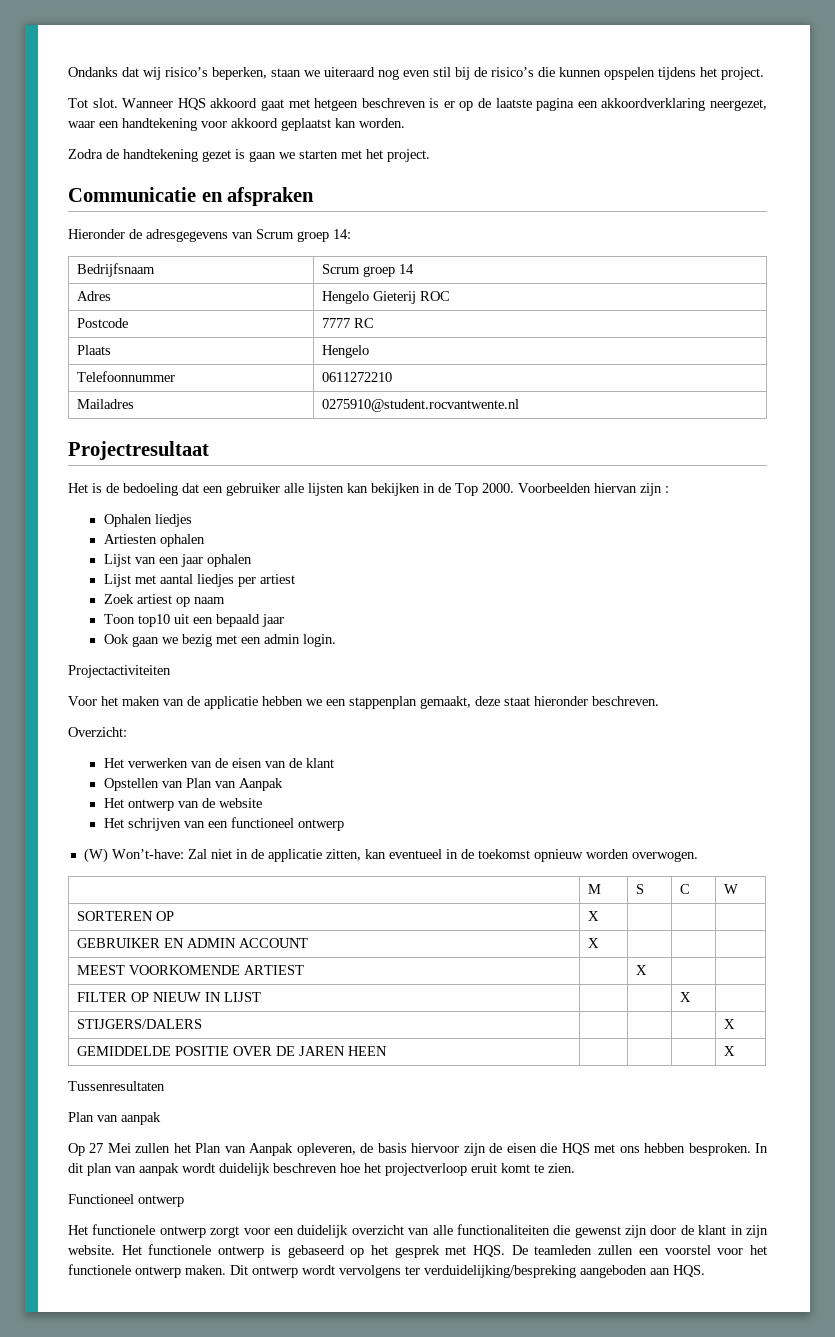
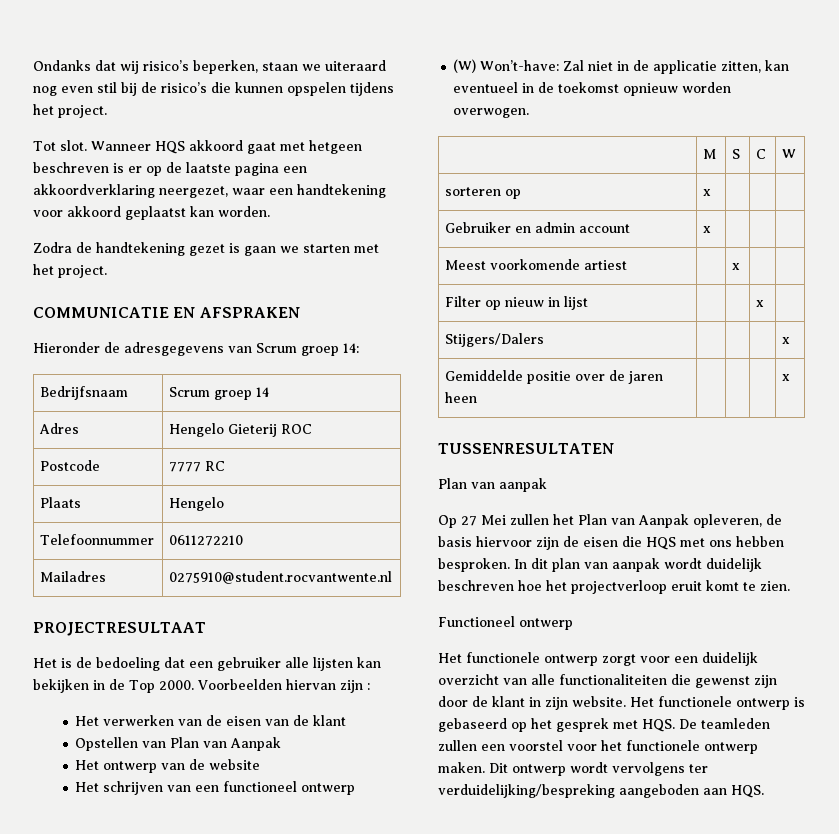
[68,187,315,206] Communicatie en afspraken -> [33,307,300,318] COMMUNICATIE EN AFSPRAKEN
[68,441,209,460] Projectresultaat -> [33,622,206,636] PROJECTRESULTAAT
[103,514,192,527] [103,534,205,547] [103,554,252,567] [103,574,295,587] [103,594,225,607] [103,614,284,627] [103,634,336,647] [68,665,171,678] [68,696,659,709] [68,727,127,737] // Ophalen liedjes // Artiesten ophalen // Lijst van een jaar ophalen // Lijst met aantal liedjes per artiest // Zoek artiest op naam // Toon top10 uit een bepaald jaar // Ook gaan we bezig met een admin login. // Projectactiviteiten // Voor het maken van de applicatie hebben we een stappenplan gemaakt, deze staat hieronder beschreven. // Overzicht: -> (370, 686) none
[76,911,174,921] [587,911,599,921] [76,938,308,948] [587,938,599,948] [76,965,304,975] [635,965,647,975] [76,992,261,1002] [679,992,691,1002] [76,1019,202,1029] [723,1019,735,1029] [76,1046,387,1056] [723,1046,735,1056] [68,1081,165,1091] SORTEREN OP | X | | | // GEBRUIKER EN ADMIN ACCOUNT | X | | | // MEEST VOORKOMENDE ARTIEST | | X | | // FILTER OP NIEUW IN LIJST | | | X | // STIJGERS/DALERS | | | | X // GEMIDDELDE POSITIE OVER DE JAREN HEEN | | | | X // Tussenresultaten -> [445,187,522,199] [703,189,712,196] [445,222,631,233] [703,226,712,233] [445,259,628,270] [732,263,741,270] [445,296,589,310] [756,300,765,307] [445,333,545,347] [782,337,791,344] [445,370,664,384] [445,392,478,403] [782,374,791,381] [438,443,614,454] sorteren op | x | | | // Gebruiker en admin account | x | | | // Meest voorkomende artiest | | x | | // Filter op nieuw in lijst | | | x | // Stijgers/Dalers | | | | x // Gemiddelde positie over de jaren heen | | | | x // TUSSENRESULTATEN

